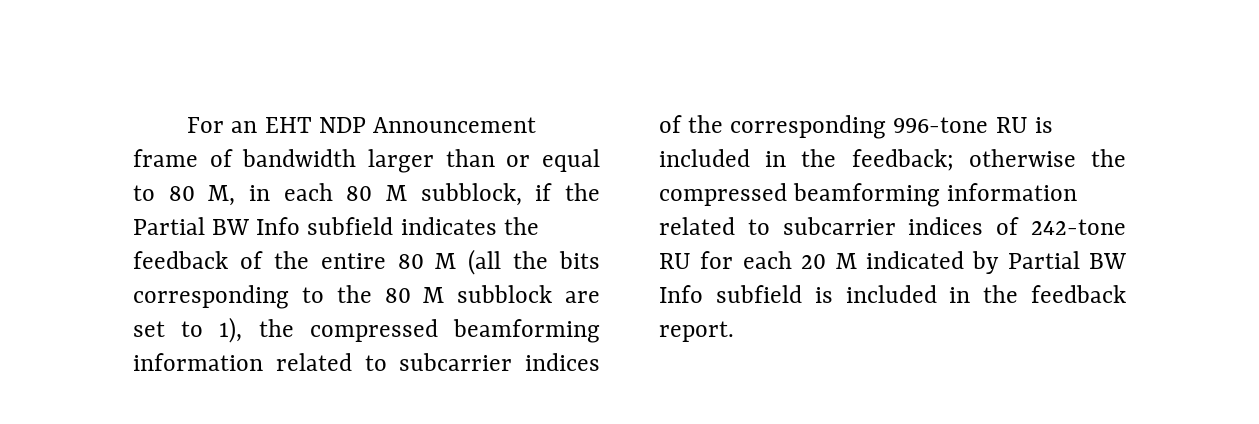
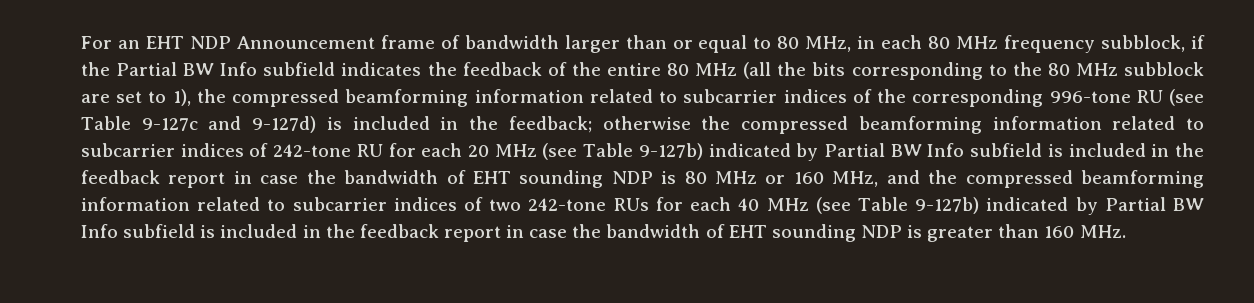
[208,185,236,206] M, -> [805,36,852,52] MHz,
[386,185,407,201] M -> [956,35,1096,53] MHz frequency
[435,253,457,269] M -> [695,63,738,76] MHz
[423,287,445,303] M -> [1075,63,1118,76] MHz
(1028, 125) none -> [1169,89,1205,106] [81,116,317,133] (see Table 9-127c and 9-127d)
[835,253,857,269] M -> [494,143,703,160] MHz (see Table 9-127b)
[659,321,734,342] report. -> [168,170,1205,188] [81,197,1204,215] [81,224,1126,242] report in case the bandwidth of EHT sounding NDP is 80 MHz or 160 MHz, and the compressed beamforming information related to subcarrier indices of two 242-tone RUs for each 40 MHz (see Table 9-127b) indicated by Partial BW Info subfield is included in the feedback report in case the bandwidth of EHT sounding NDP is greater than 160 MHz.

